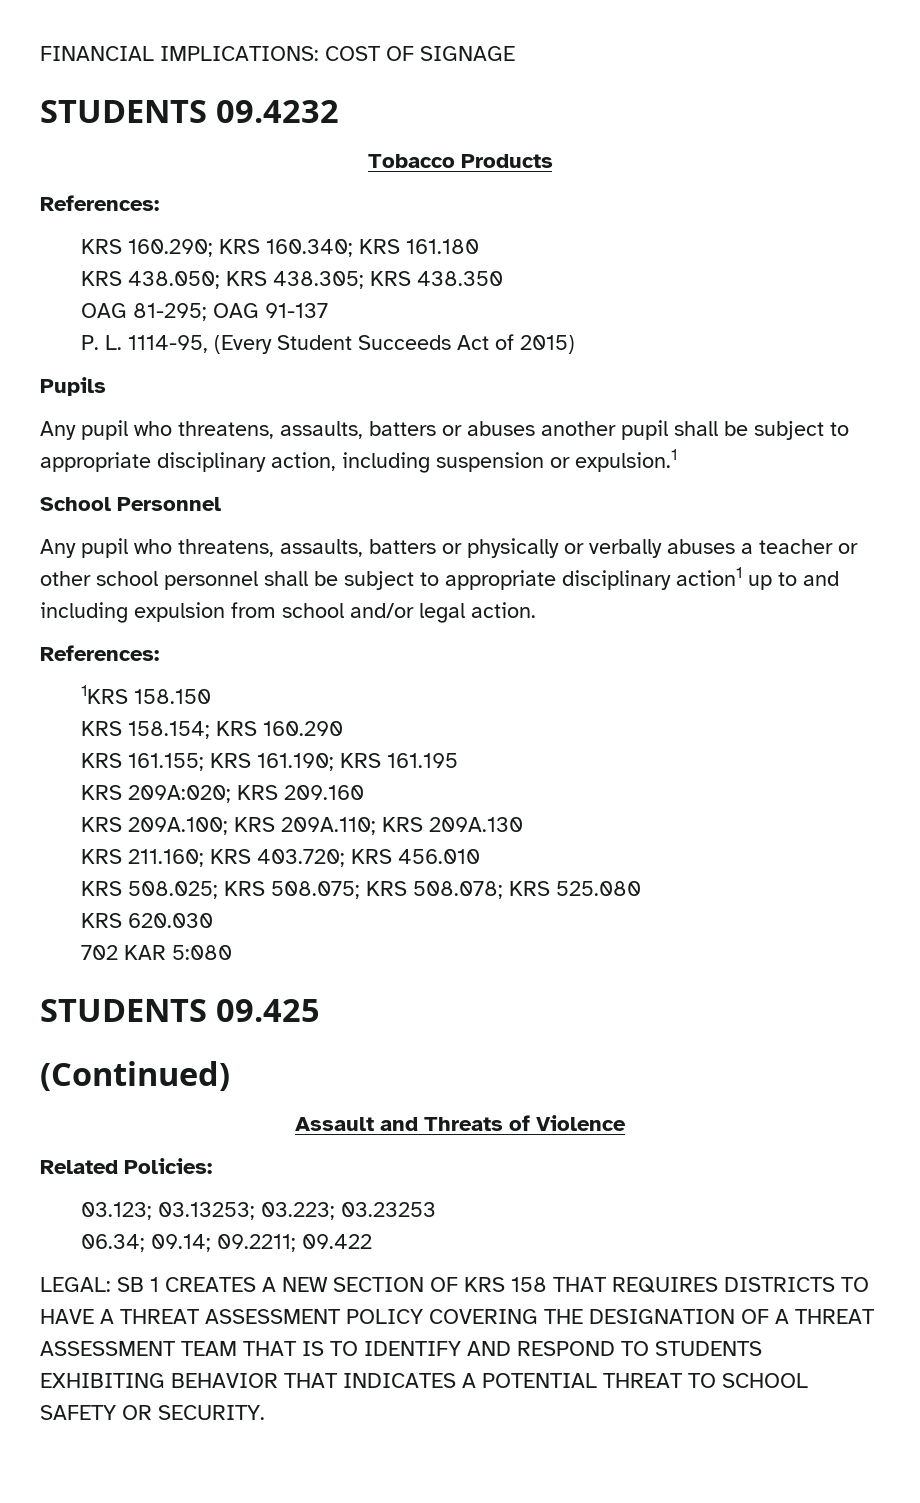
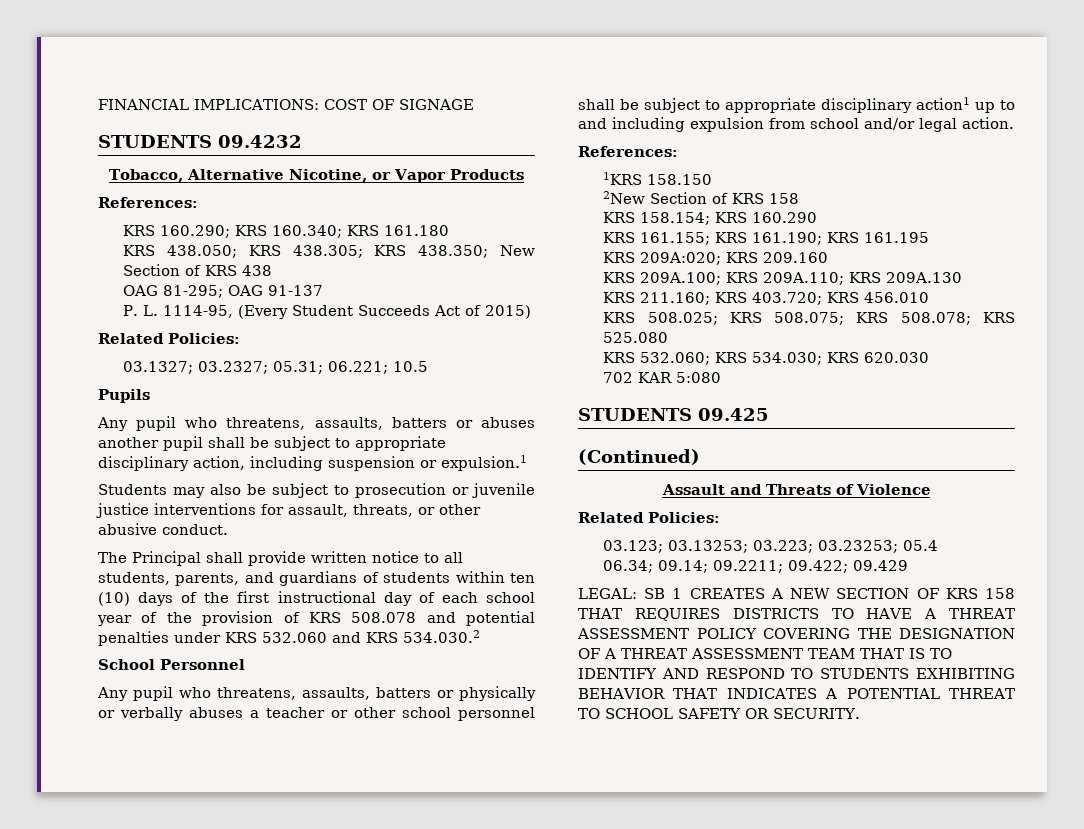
[367,154,455,168] Tobacco -> [109,169,446,183] Tobacco, Alternative Nicotine, or Vapor
[417,271,504,286] 438.350 -> [418,245,535,258] [123,264,273,276] 438.350; New Section of KRS 438
(576, 344) none -> [98,333,240,344] [123,361,429,374] // Related Policies: // 03.1327; 03.2327; 05.31; 06.221; 10.5
(677, 460) none -> [98,483,535,498] [96,503,481,518] [98,523,228,535] [98,551,463,566] [98,571,535,586] [98,591,535,606] [97,611,535,626] [98,630,480,646] // Students may also be subject to prosecution or juvenile justice interventions for assault, threats, or other abusive conduct. // The Principal shall provide written notice to all students, parents, and guardians of students within ten (10) days of the first instructional day of each school year of the provision of KRS 508.078 and potential penalties under KRS 532.060 and KRS 534.030.2
(212, 696) none -> [603,191,800,204] // 2New Section of KRS 158
(123, 920) none -> [640,352,860,365] 532.060; KRS 534.030; KRS
[341,1202,437,1217] 03.23253 -> [818,540,939,553] 03.23253; 05.4
[302,1234,373,1249] 09.422 -> [788,560,909,573] 09.422; 09.429

